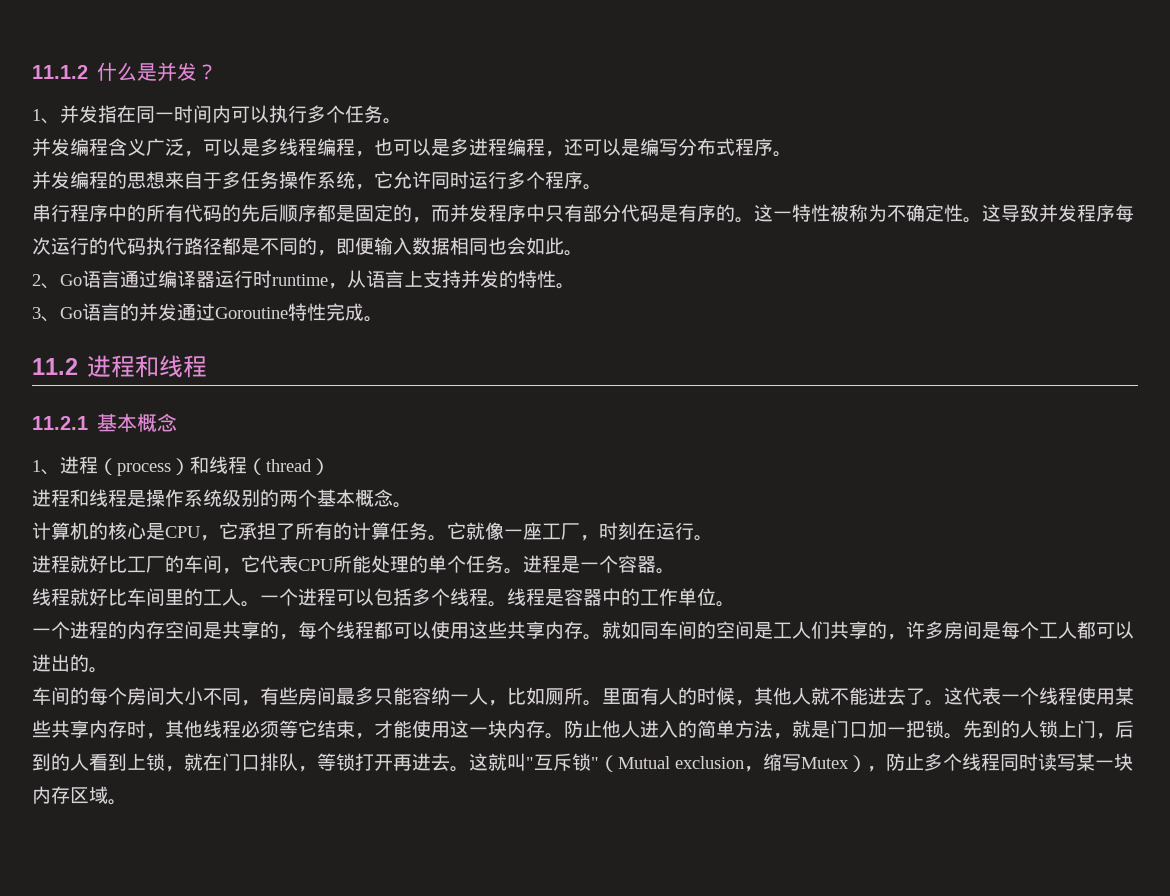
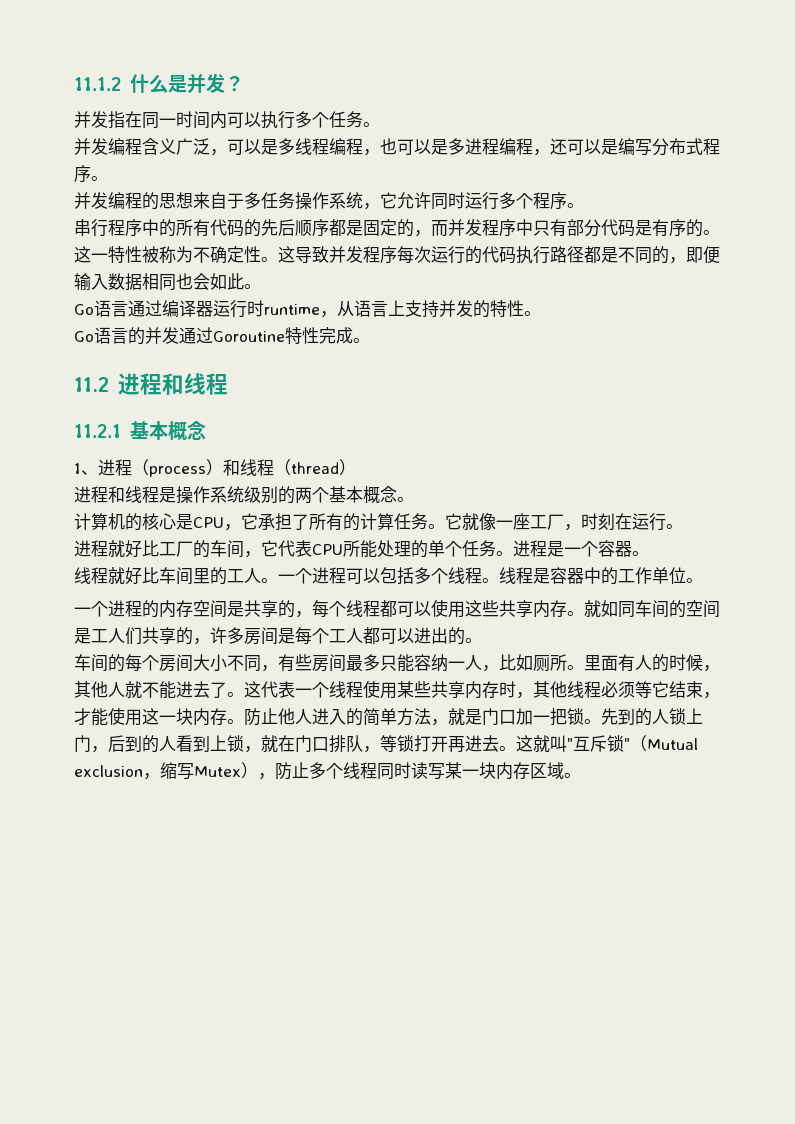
[32,109,60,124] 1、 -> (244, 84) none
[32,274,60,289] 2、 -> (261, 286) none
[32,307,60,322] 3、 -> (541, 313) none

